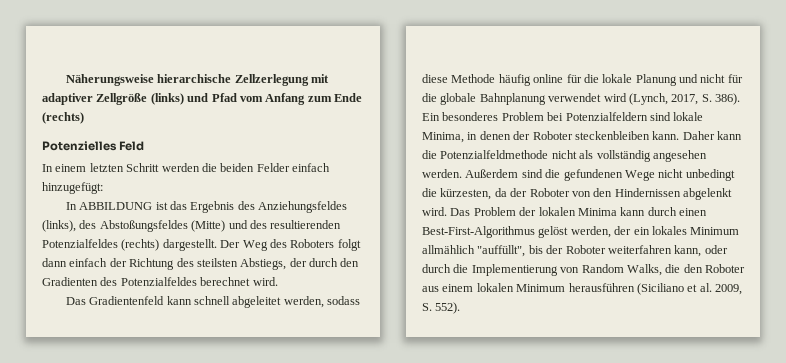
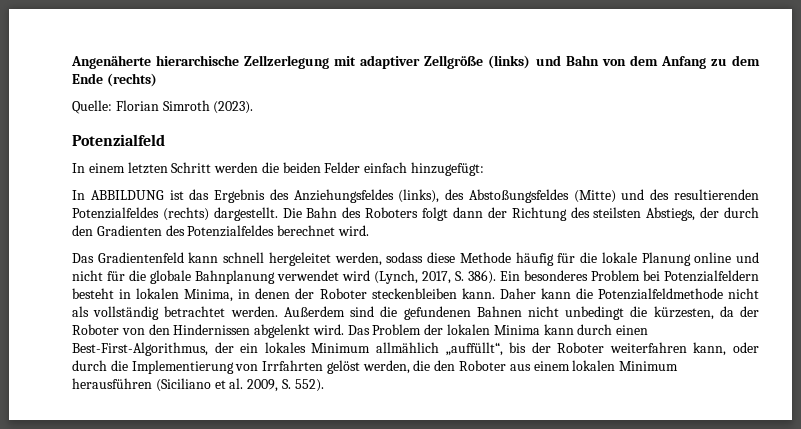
[65,74,154,86] Näherungsweise -> [71,55,151,69] Angenäherte
[211,93,362,105] [42,112,84,124] [42,141,145,151] Pfad vom Anfang zum Ende (rechts) // Potenzielles Feld -> [565,55,761,69] [72,73,157,87] [72,100,254,114] [72,134,165,146] Bahn von dem Anfang zu dem Ende (rechts) // Quelle: Florian Simroth (2023). // Potenzialfeld
[220,240,268,251] Der Weg -> [282,207,338,218] Die Bahn
[69,258,108,267] einfach -> (483, 212) none
[232,296,282,308] abgeleitet -> [268,252,331,266] hergeleitet
[533,74,564,83] online -> (554, 259) none
(677, 80) none -> [694,252,732,263] online
[649,112,704,121] sind lokale -> [72,288,180,299] besteht in lokalen
[652,150,707,162] angesehen -> [164,306,226,317] betrachtet
[624,170,655,181] Wege -> [476,306,522,317] Bahnen
[422,226,611,238] Best-First-Algorithmus gelöst werden, -> [72,342,208,356] Best-First-Algorithmus,
[477,245,526,257] "auffüllt", -> [445,342,503,356] „auffüllt“,
[581,264,662,276] Random Walks, -> [262,360,410,374] Irrfahrten gelöst werden,

